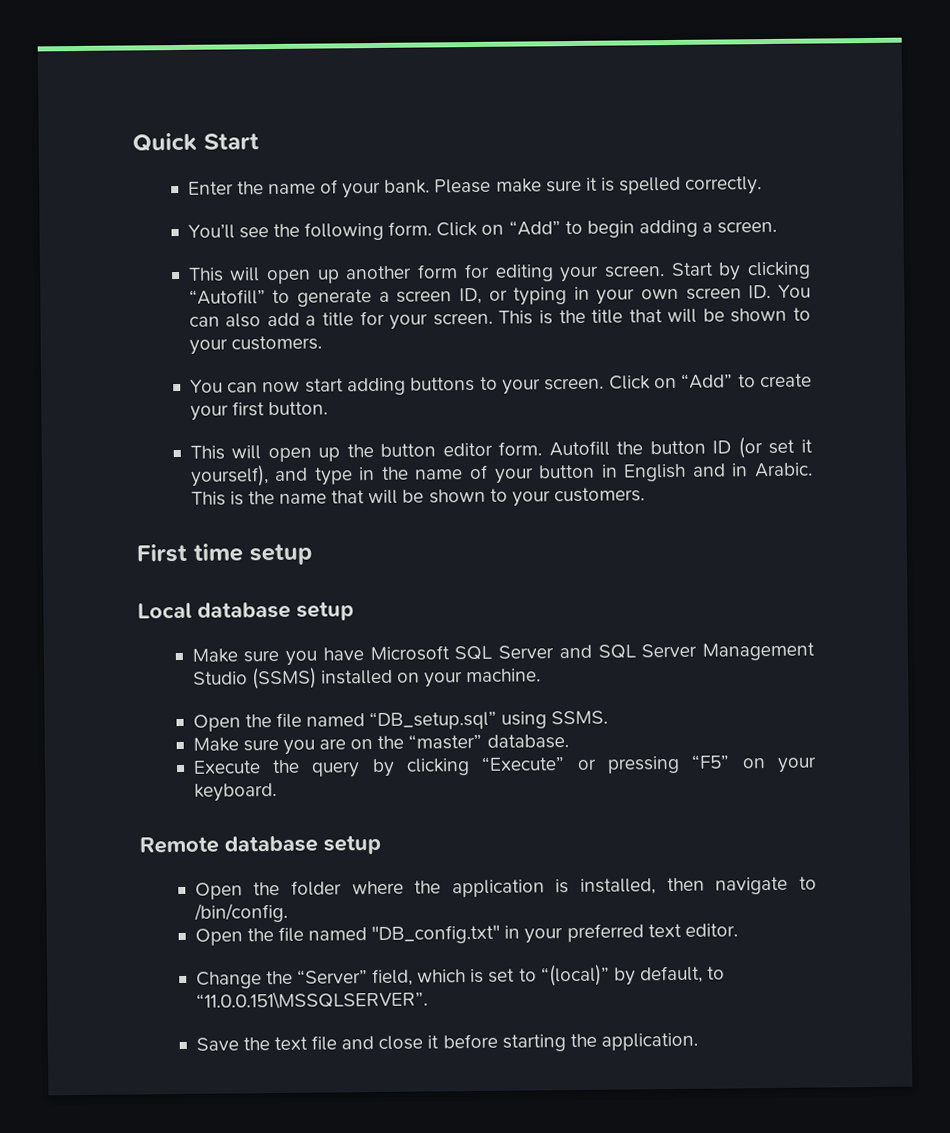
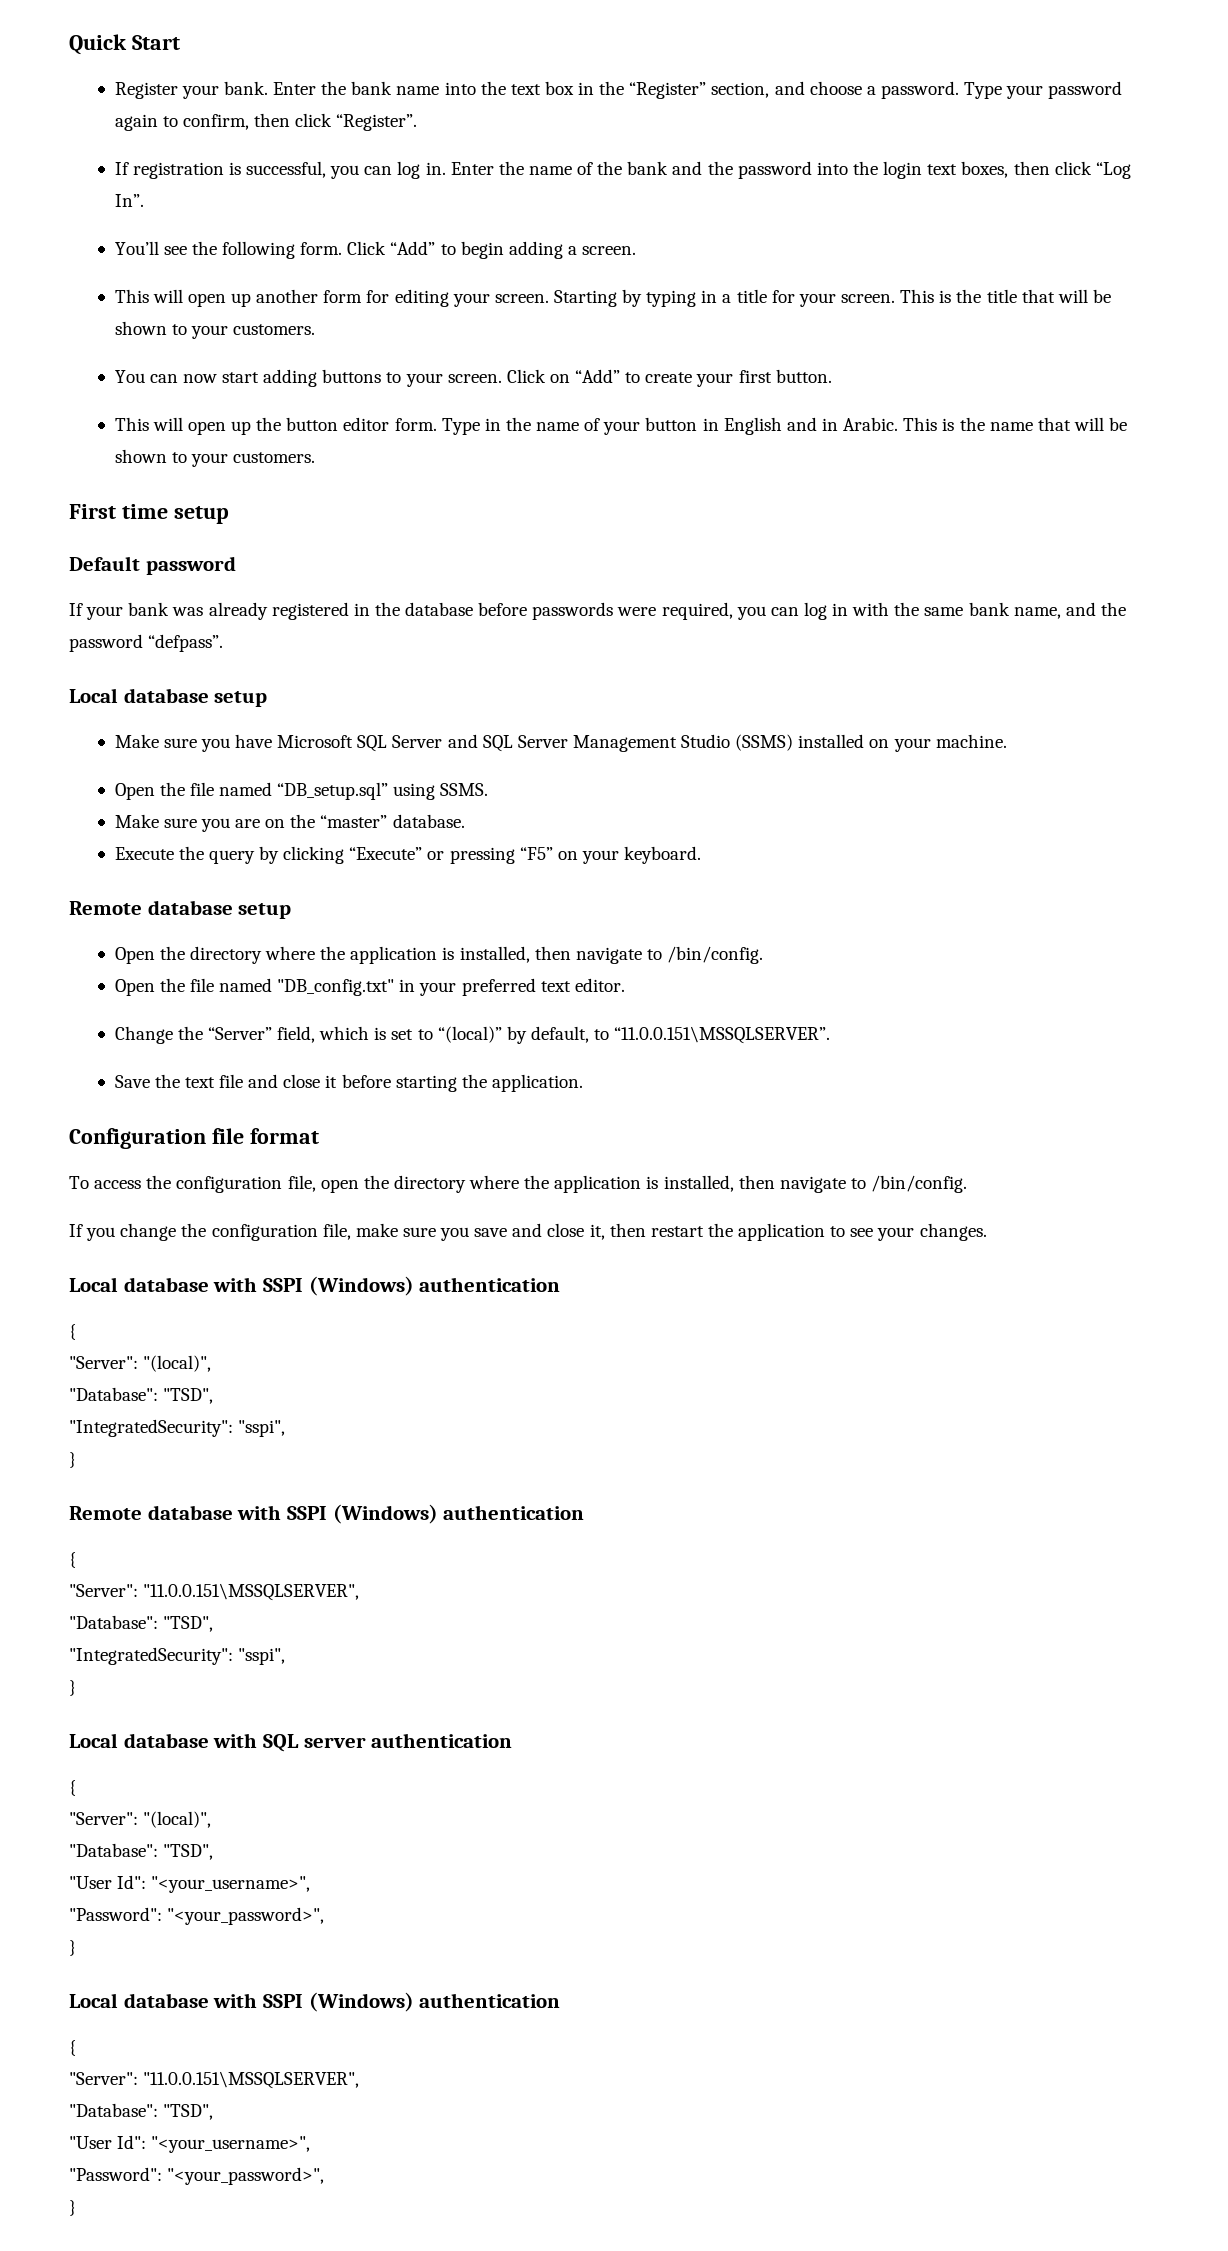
[187,176,763,199] Enter the name of your bank. Please make sure it is spelled correctly. -> [114,81,1123,99] [114,113,418,131] [114,161,1131,179] [114,194,144,207] Register your bank. Enter the bank name into the text box in the “Register” section, and choose a password. Type your password again to confirm, then click “Register”. // If registration is successful, you can log in. Enter the name of the bank and the password into the login text boxes, then click “Log In”.
[481,224,505,235] on -> (387, 248) none
[670,261,812,281] [188,284,811,307] [188,312,300,328] Start by clicking “Autofill” to generate a screen ID, or typing in your own screen ID. You can also add -> [553,289,718,307] Starting by typing in
[548,437,813,459] [189,465,353,487] Autofill the button ID (or set it yourself), and type -> [441,418,480,435] Type
(312, 554) none -> [69,556,236,575] [69,602,1126,620] [69,634,224,652] // Default password // If your bank was already registered in the database before passwords were required, you can log in with the same bank name, and the password “defpass”.
[290,880,342,896] folder -> [189,946,262,964] directory
(698, 1041) none -> [69,1128,319,1149] [69,1175,968,1193] [69,1223,987,1241] [69,1276,561,1296] [69,1324,76,1340] [69,1355,212,1372] [69,1387,214,1404] [69,1419,286,1437] [69,1452,76,1468] [69,1504,585,1524] [69,1552,76,1568] [69,1583,360,1601] [69,1615,214,1632] [69,1647,286,1665] [69,1680,76,1696] [69,1733,513,1752] [69,1780,76,1796] [69,1811,212,1828] [69,1843,214,1860] [69,1875,311,1893] [69,1907,325,1925] [69,1940,76,1956] [69,1992,561,2012] [69,2040,76,2056] [69,2071,360,2089] [69,2103,214,2120] [69,2135,311,2153] [69,2167,325,2185] [69,2200,76,2216] // Configuration file format // To access the configuration file, open the directory where the application is installed, then navigate to /bin/config. // If you change the configuration file, make sure you save and close it, then restart the application to see your changes. // Local database with SSPI (Windows) authentication // { // "Server": "(local)", // "Database": "TSD", // "IntegratedSecurity": "sspi", // } // Remote database with SSPI (Windows) authentication // { // "Server": "11.0.0.151\MSSQLSERVER", // "Database": "TSD", // "IntegratedSecurity": "sspi", // } // Local database with SQL server authentication // { // "Server": "(local)", // "Database": "TSD", // "User Id": "<your_username>", // "Password": "<your_password>", // } // Local database with SSPI (Windows) authentication // { // "Server": "11.0.0.151\MSSQLSERVER", // "Database": "TSD", // "User Id": "<your_username>", // "Password": "<your_password>", // }

